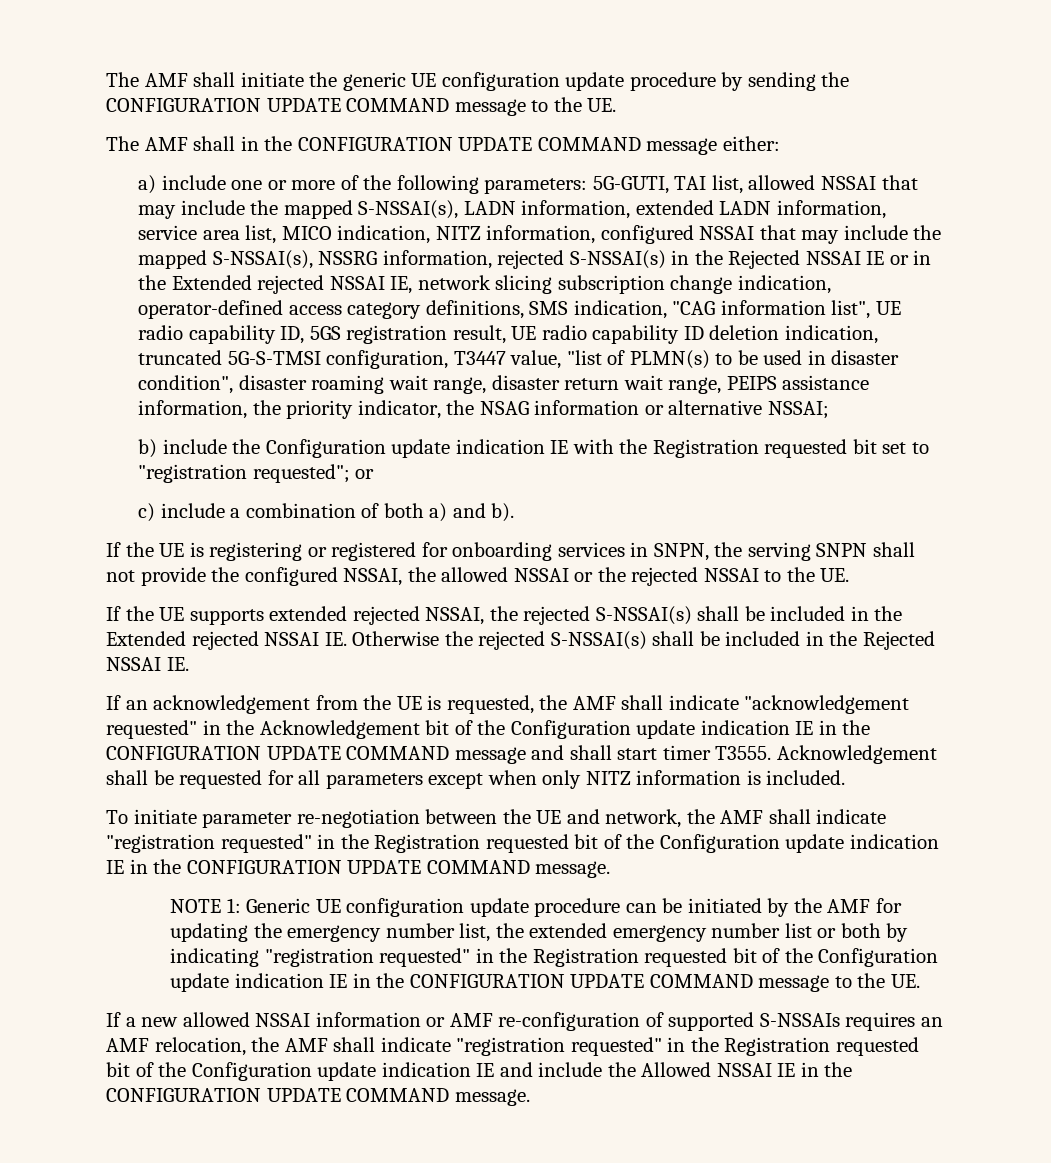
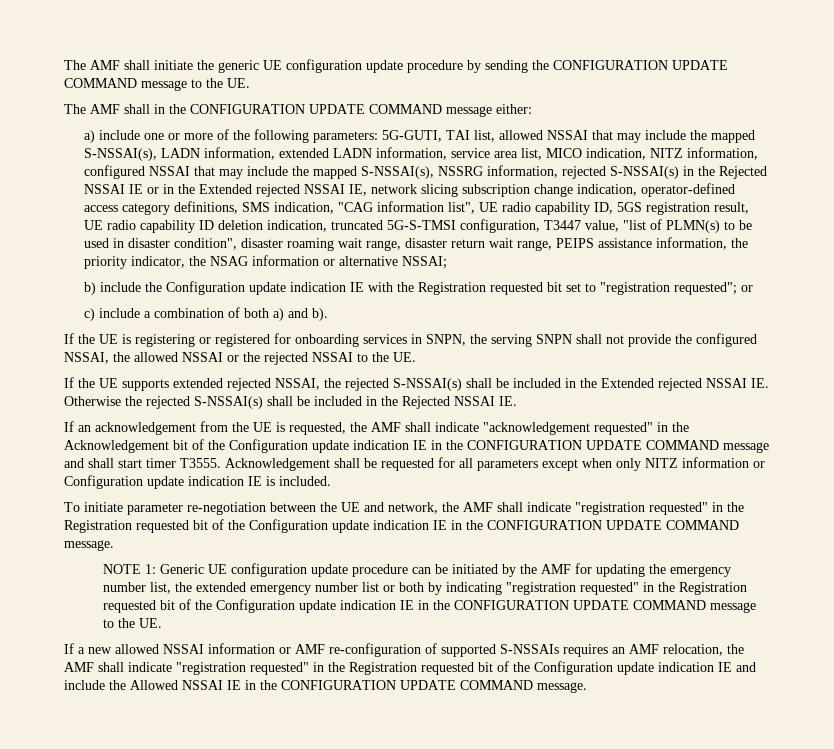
(742, 777) none -> [753,461,765,468] [64,475,262,489] or Configuration update indication IE

